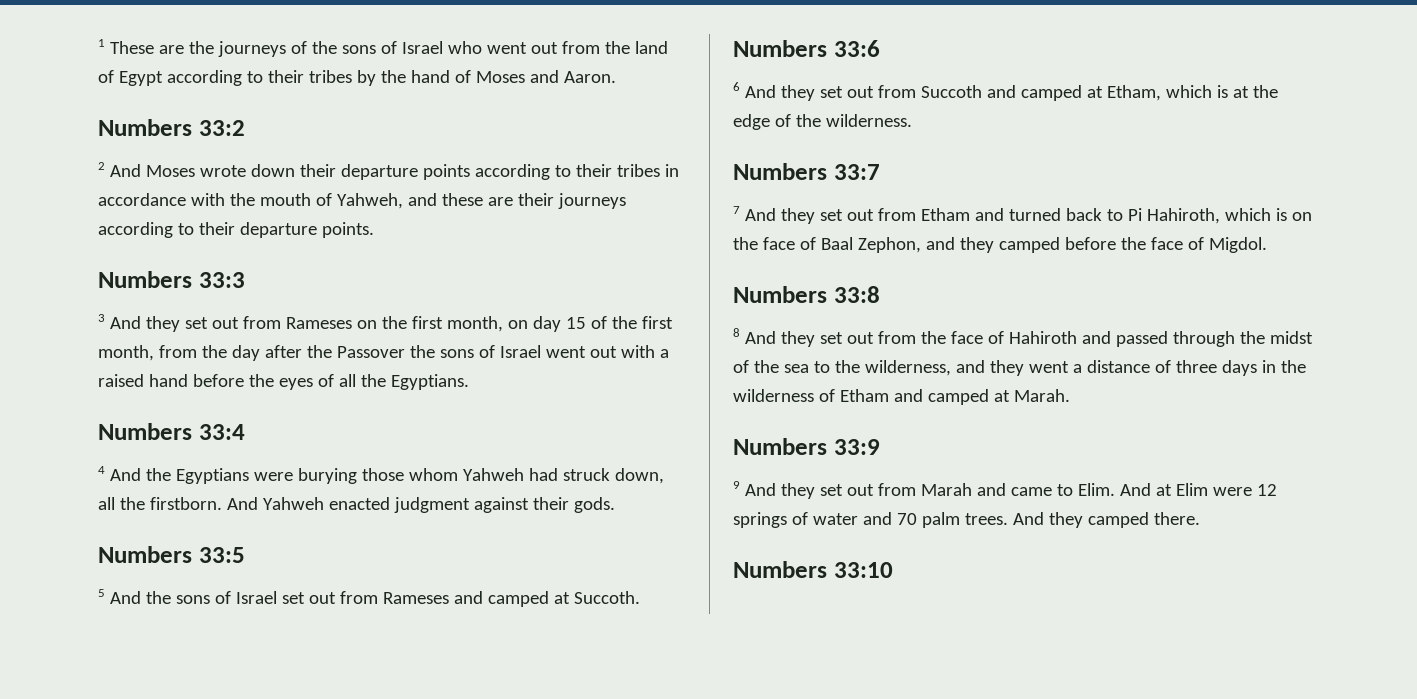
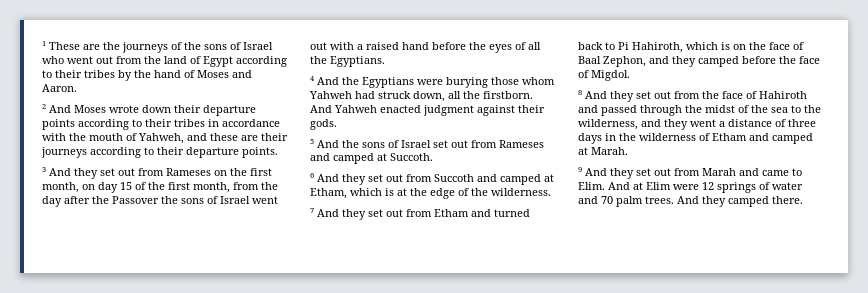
[98,119,245,136] // Numbers 33:2 -> (77, 88) none
[98,271,245,288] // Numbers 33:3 -> (278, 152) none
[98,423,245,440] // Numbers 33:4 -> (385, 61) none
[98,546,245,563] // Numbers 33:5 -> (337, 124) none
[733,40,880,57] // Numbers 33:6 -> (433, 157) none
[733,163,880,180] // Numbers 33:7 -> (551, 192) none
[733,286,880,303] // Numbers 33:8 -> (630, 75) none
[733,438,880,455] // Numbers 33:9 -> (628, 151) none
[733,561,893,578] // Numbers 33:10 -> (803, 200) none

